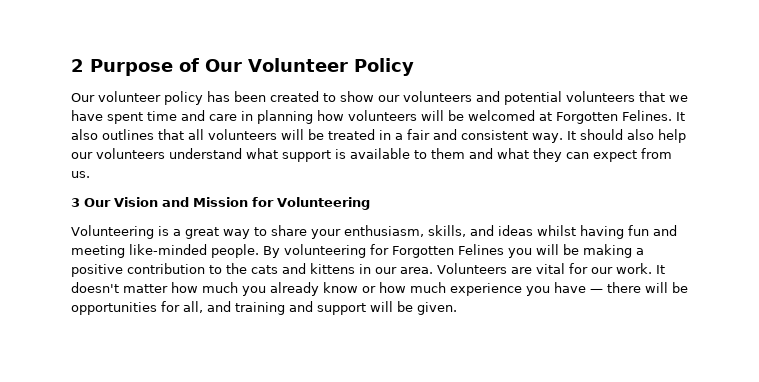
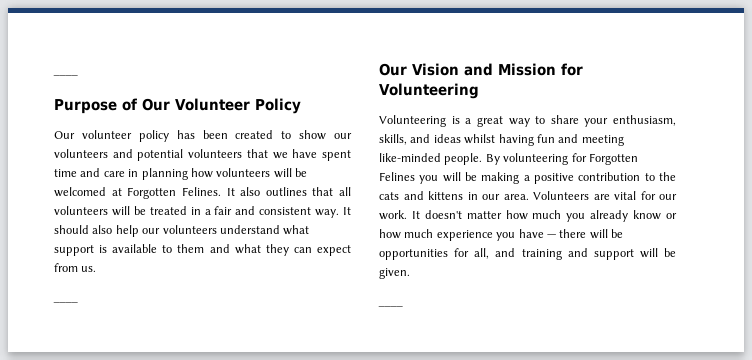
[71,59,84,72] 2 -> [53,74,78,76] ____ //
[71,198,80,207] 3 -> [53,301,78,303] ____ //
(457, 308) none -> [378,305,403,307] // ____

